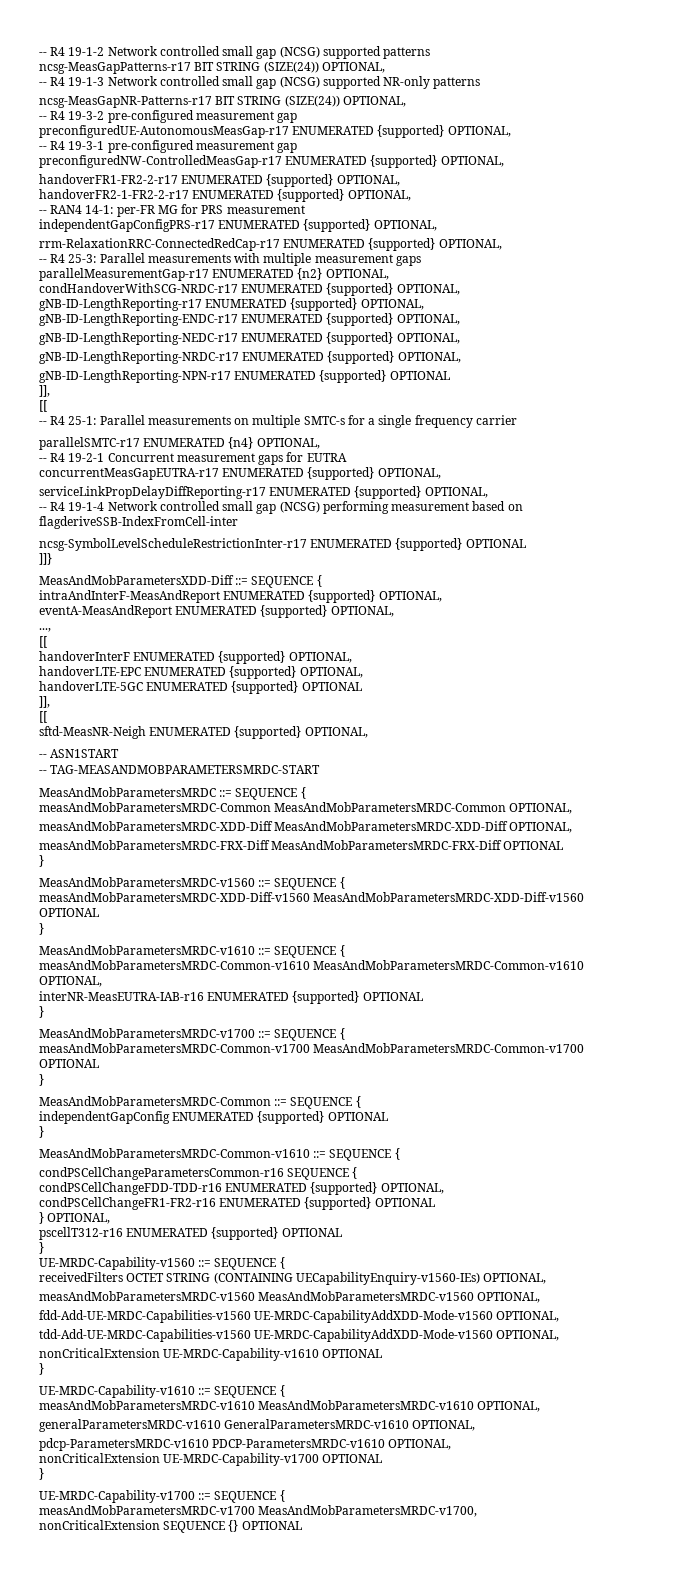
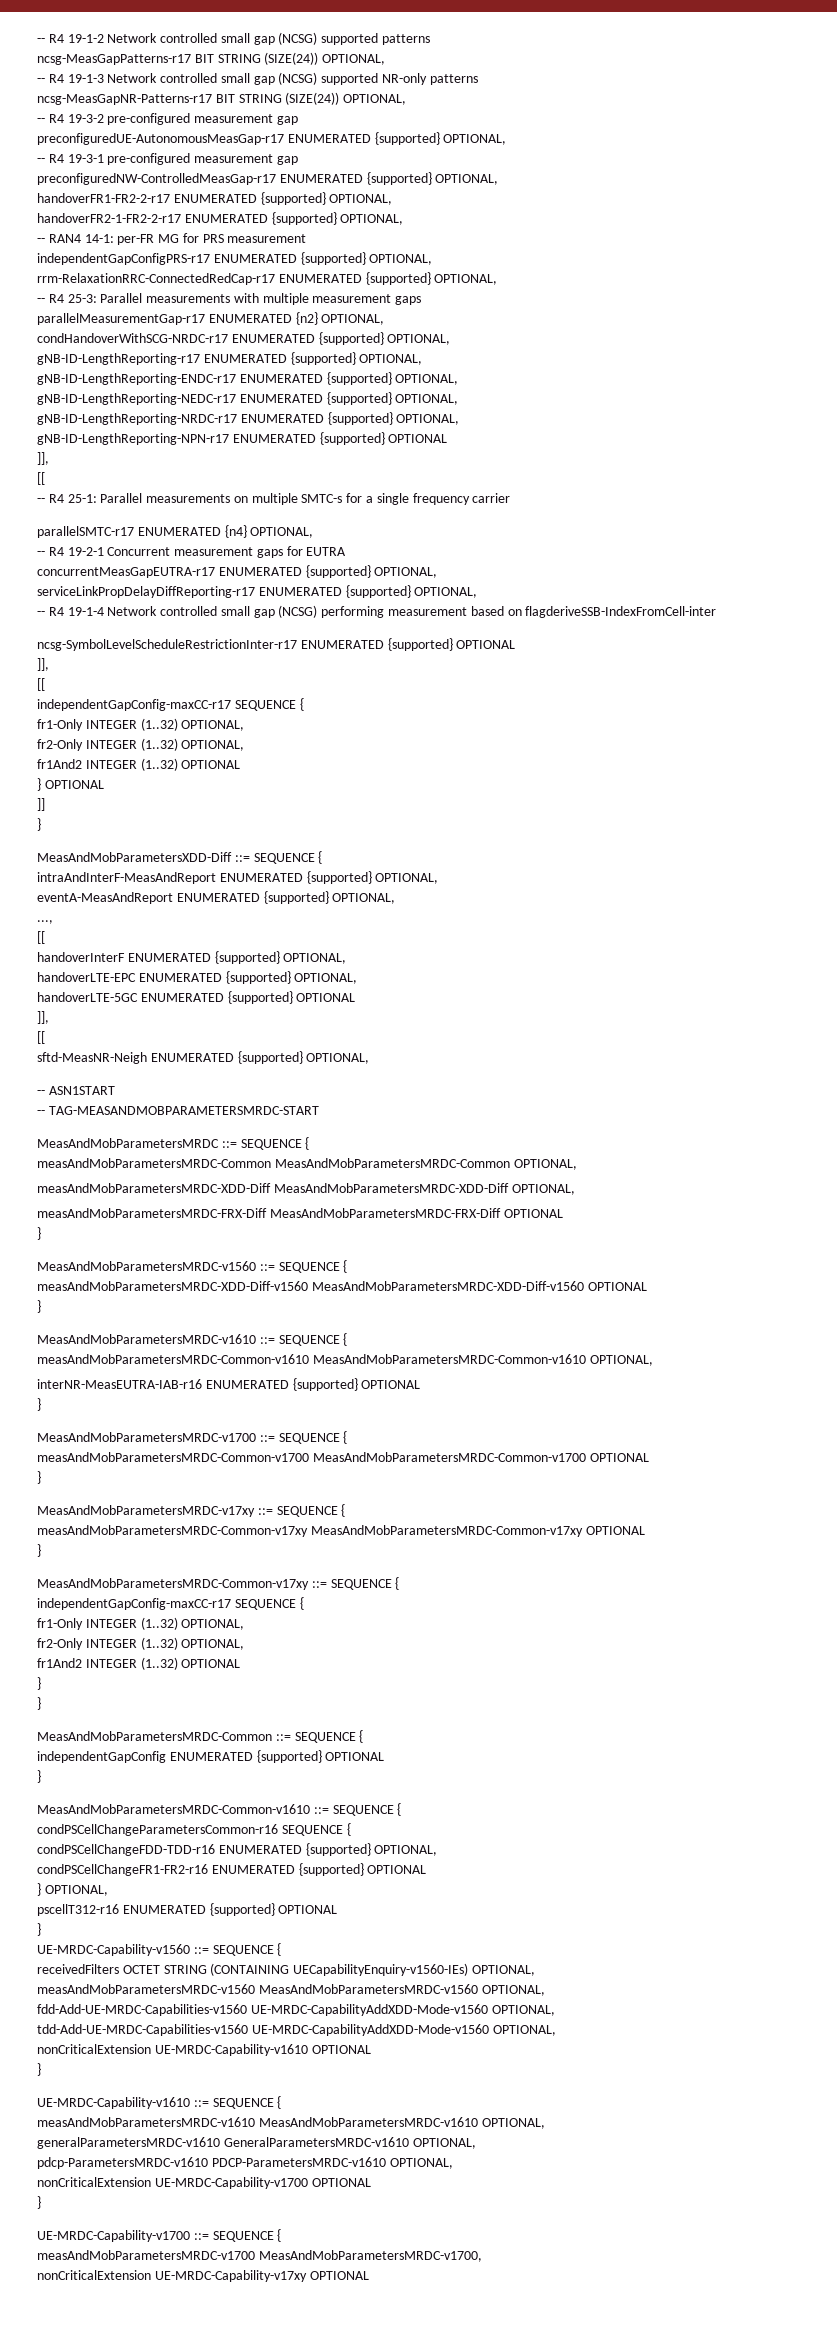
[39,553,52,565] ]]} -> [37,658,49,671] [37,678,45,691] [37,698,304,711] [37,718,245,731] [37,738,245,751] [37,758,241,771] [37,778,104,791] [37,798,45,811] [37,818,41,831] ]], // [[ // independentGapConfig-maxCC-r17 SEQUENCE { // fr1-Only INTEGER (1..32) OPTIONAL, // fr2-Only INTEGER (1..32) OPTIONAL, // fr1And2 INTEGER (1..32) OPTIONAL // } OPTIONAL // ]] // }
(44, 1080) none -> [37,1504,346,1517] [37,1525,645,1537] [37,1544,41,1557] [37,1577,400,1590] [37,1597,304,1610] [37,1617,245,1630] [37,1637,245,1650] [37,1657,241,1670] [37,1677,41,1690] [37,1697,41,1710] // MeasAndMobParametersMRDC-v17xy ::= SEQUENCE { // measAndMobParametersMRDC-Common-v17xy MeasAndMobParametersMRDC-Common-v17xy OPTIONAL // } // MeasAndMobParametersMRDC-Common-v17xy ::= SEQUENCE { // independentGapConfig-maxCC-r17 SEQUENCE { // fr1-Only INTEGER (1..32) OPTIONAL, // fr2-Only INTEGER (1..32) OPTIONAL, // fr1And2 INTEGER (1..32) OPTIONAL // } // }
[163,1520,239,1533] SEQUENCE {} -> [154,2270,307,2282] UE-MRDC-Capability-v17xy

